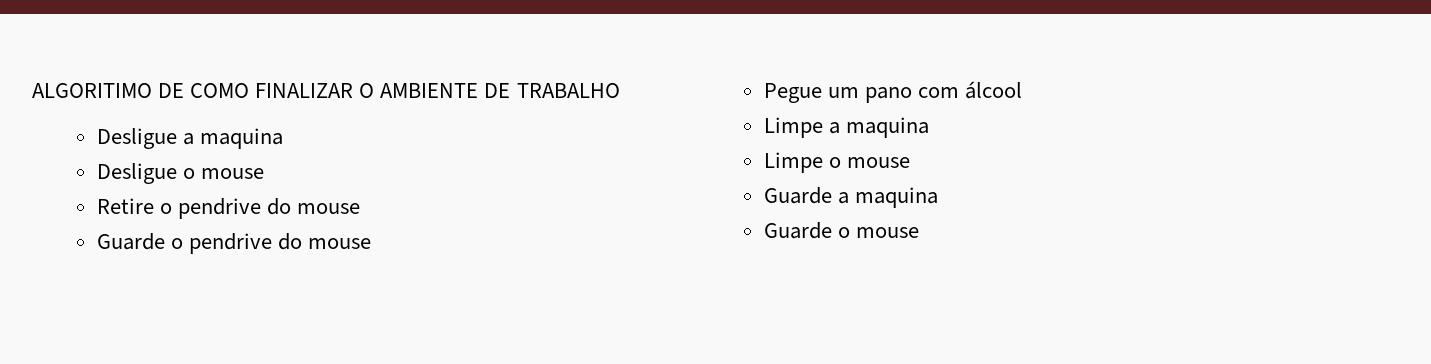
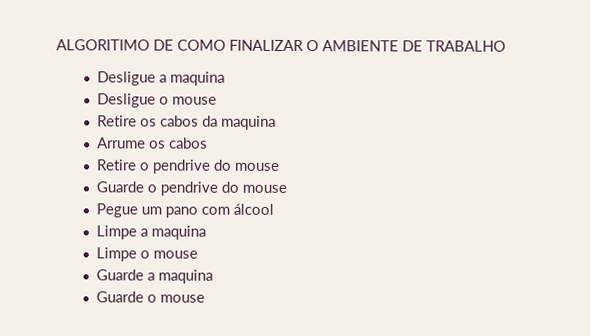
(264, 173) none -> [97,115,277,130] [97,137,209,149] // Retire os cabos da maquina // Arrume os cabos

